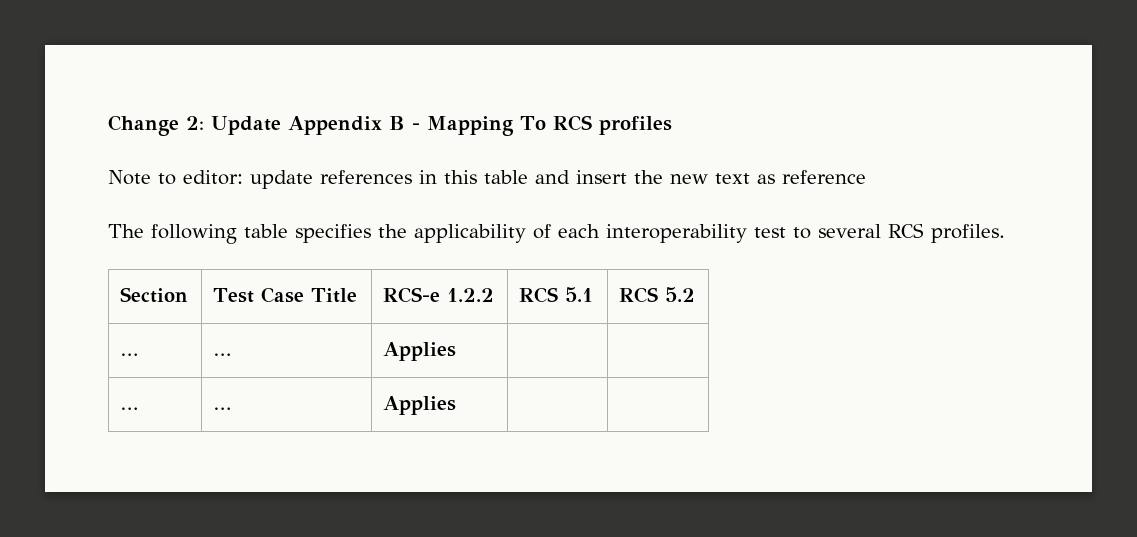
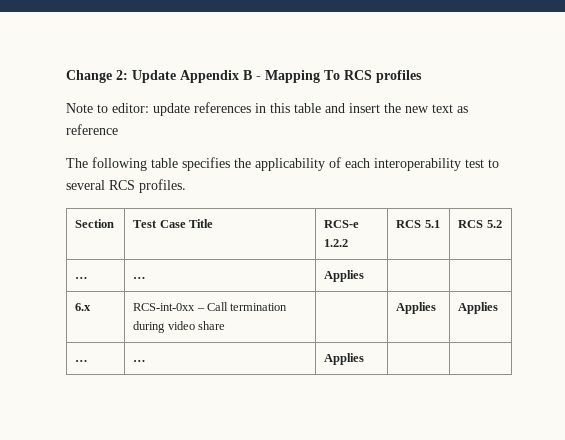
(457, 351) none -> [75,303,92,311] [133,302,288,311] [133,321,225,333] [396,302,437,314] [458,302,499,314] // 6.x | RCS-int-0xx – Call termination during video share | | Applies | Applies

